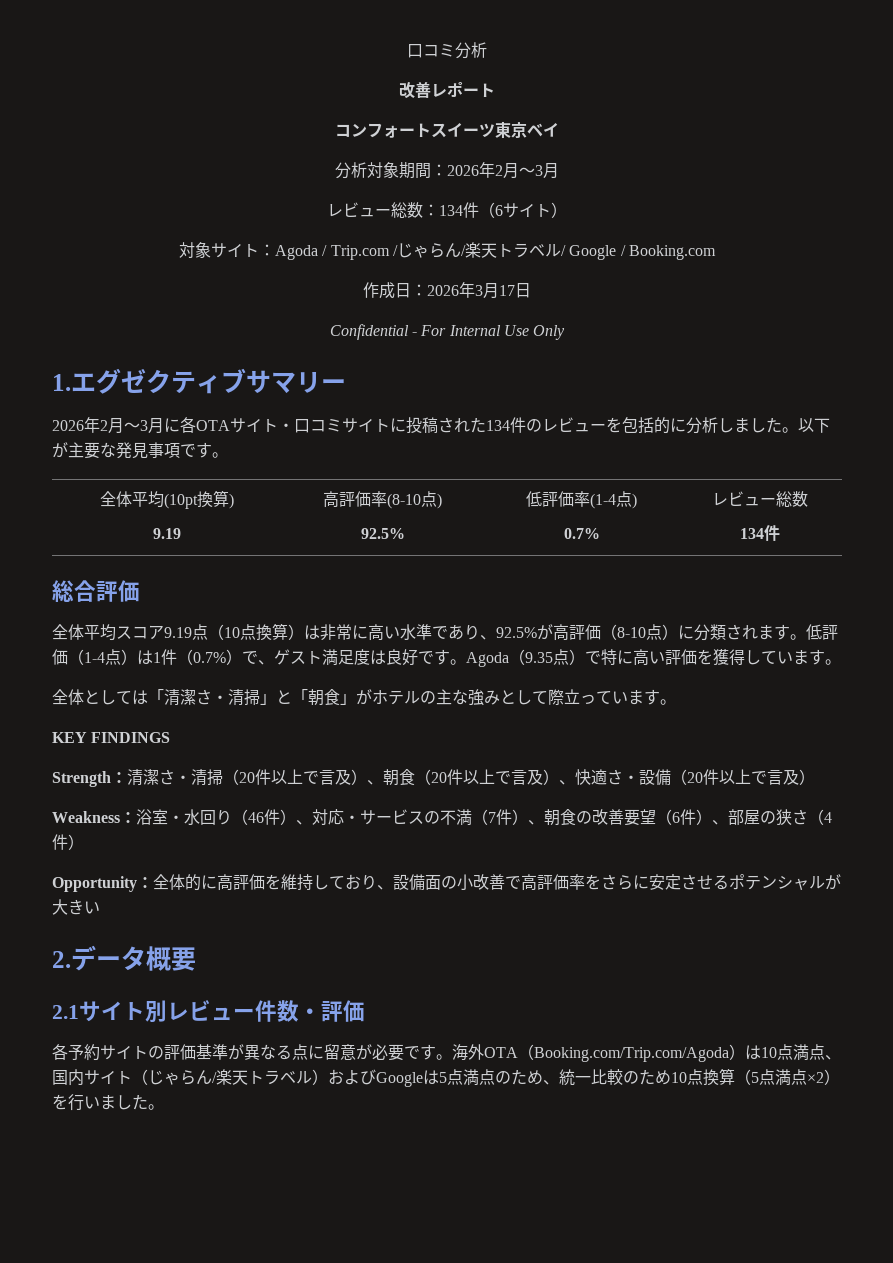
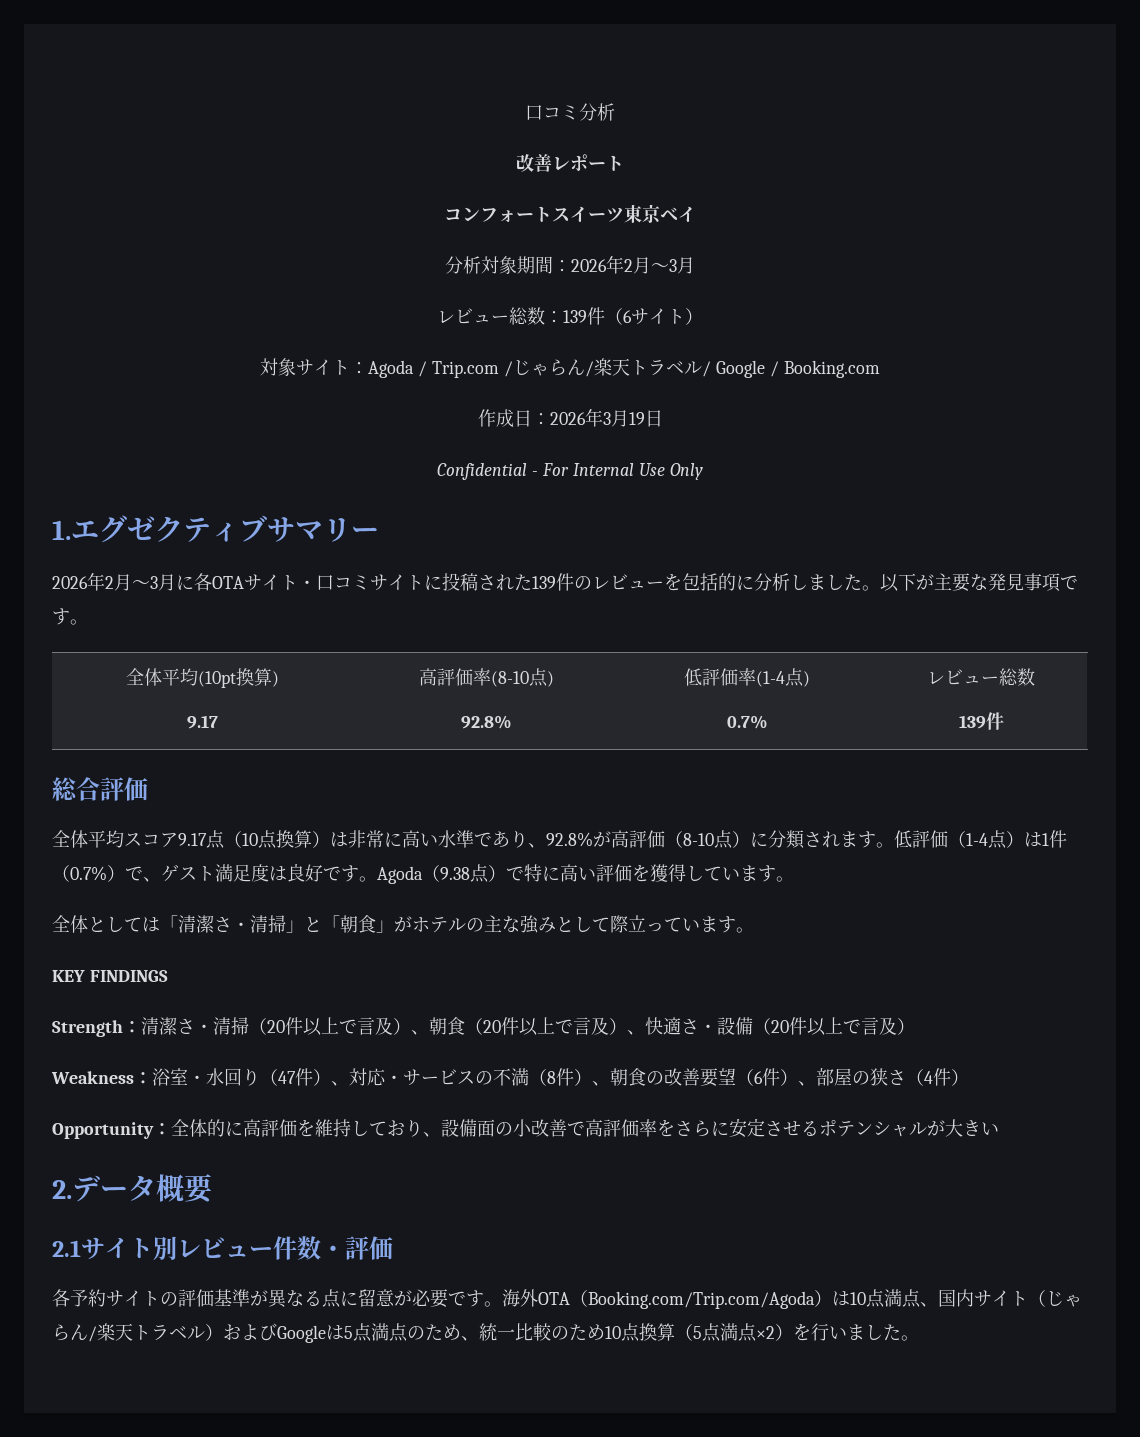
[439,205,463,216] 134 -> [563,310,587,323] 139
[499,285,515,296] 17 -> [628,412,645,425] 19
[486,420,510,431] 134 -> [532,576,556,589] 139
[152,528,181,539] 9.19 -> [187,715,218,729] 9.17
[360,528,405,539] 92.5% -> [460,715,512,729] 92.8%
[740,528,764,539] 134 -> [958,715,986,729] 139
[164,627,192,638] 9.19 -> [178,833,207,846] 9.17
[496,627,537,638] 92.5% -> [546,832,593,847] 92.8%
[525,652,553,663] 9.35 -> [440,867,470,880] 9.38
[248,812,264,823] 46 -> [278,1071,296,1084] 47
[488,812,496,823] 7 -> [547,1071,556,1084] 8

